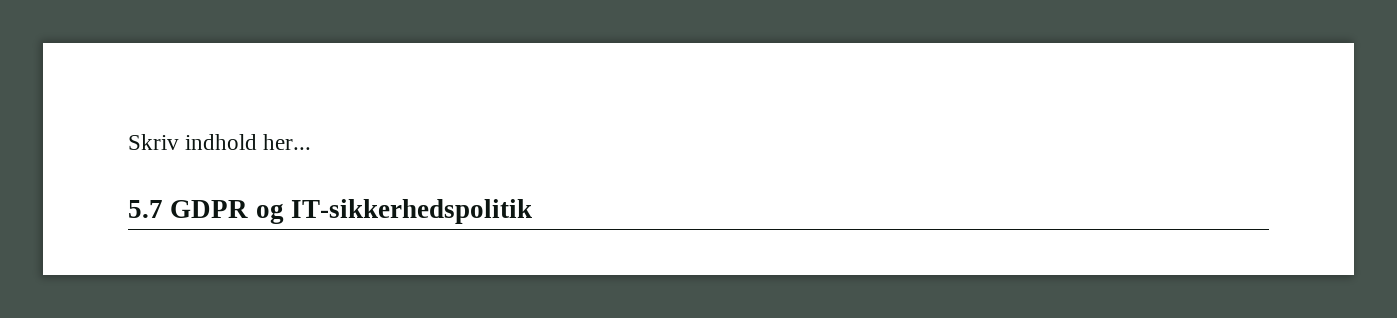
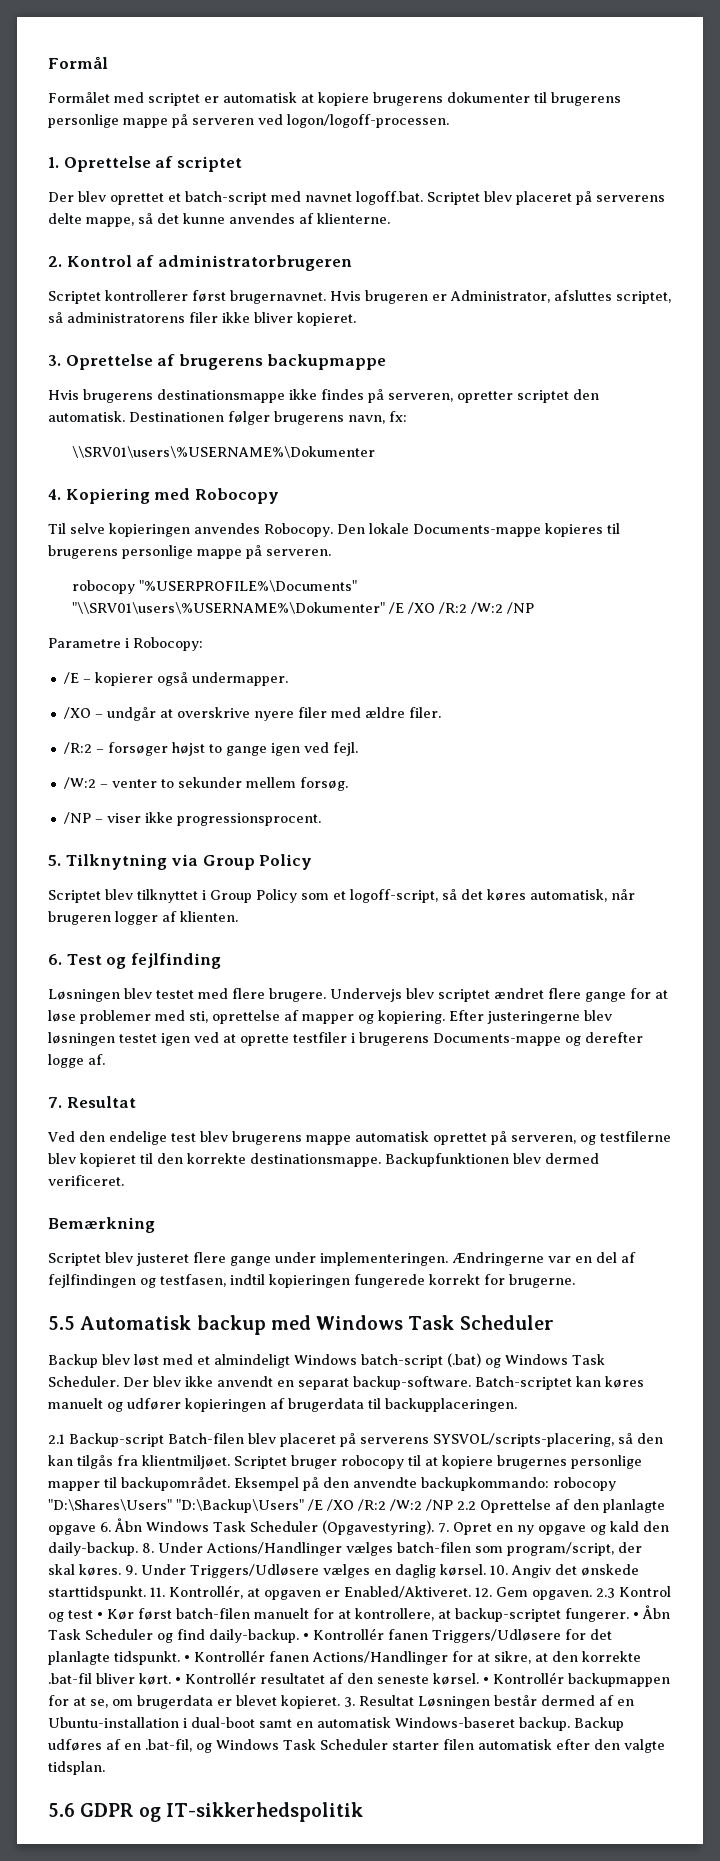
[128,134,312,150] [128,200,163,218] Skriv indhold her... // 5.7 -> [48,56,108,69] [48,92,621,106] [48,114,449,128] [48,156,242,172] [48,191,665,205] [48,213,390,227] [48,255,352,271] [48,290,671,304] [48,312,356,326] [48,354,387,370] [48,389,599,403] [48,411,407,425] [72,446,376,458] [48,488,279,504] [48,523,620,537] [48,545,331,559] [72,580,358,594] [72,602,535,614] [48,637,203,651] [63,672,288,686] [63,707,441,721] [63,742,358,756] [63,777,348,791] [63,812,321,826] [48,854,313,870] [48,889,635,903] [48,911,238,925] [48,953,221,969] [48,988,668,1002] [48,1010,612,1024] [48,1032,643,1046] [48,1054,105,1068] [48,1096,136,1108] [47,1131,671,1145] [48,1153,599,1167] [48,1175,124,1186] [48,1217,155,1233] [48,1252,636,1266] [48,1274,575,1288] [48,1315,554,1335] [48,1353,605,1368] [48,1376,644,1390] [48,1398,517,1412] [48,1433,663,1447] [48,1455,642,1469] [48,1477,616,1491] [48,1499,665,1513] [48,1518,669,1535] [48,1542,642,1556] [48,1564,639,1578] [48,1585,671,1600] [48,1605,670,1622] [48,1628,612,1643] [48,1650,641,1665] [48,1672,670,1687] [48,1695,634,1709] [48,1717,624,1731] [48,1739,665,1753] [48,1761,105,1775] [48,1803,75,1817] Formål // Formålet med scriptet er automatisk at kopiere brugerens dokumenter til brugerens personlige mappe på serveren ved logon/logoff-processen. // 1. Oprettelse af scriptet // Der blev oprettet et batch-script med navnet logoff.bat. Scriptet blev placeret på serverens delte mappe, så det kunne anvendes af klienterne. // 2. Kontrol af administratorbrugeren // Scriptet kontrollerer først brugernavnet. Hvis brugeren er Administrator, afsluttes scriptet, så administratorens filer ikke bliver kopieret. // 3. Oprettelse af brugerens backupmappe // Hvis brugerens destinationsmappe ikke findes på serveren, opretter scriptet den automatisk. Destinationen følger brugerens navn, fx: // \\SRV01\users\%USERNAME%\Dokumenter // 4. Kopiering med Robocopy // Til selve kopieringen anvendes Robocopy. Den lokale Documents-mappe kopieres til brugerens personlige mappe på serveren. // robocopy "%USERPROFILE%\Documents" "\\SRV01\users\%USERNAME%\Dokumenter" /E /XO /R:2 /W:2 /NP // Parametre i Robocopy: // /E – kopierer også undermapper. // /XO – undgår at overskrive nyere filer med ældre filer. // /R:2 – forsøger højst to gange igen ved fejl. // /W:2 – venter to sekunder mellem forsøg. // /NP – viser ikke progressionsprocent. // 5. Tilknytning via Group Policy // Scriptet blev tilknyttet i Group Policy som et logoff-script, så det køres automatisk, når brugeren logger af klienten. // 6. Test og fejlfinding // Løsningen blev testet med flere brugere. Undervejs blev scriptet ændret flere gange for at løse problemer med sti, oprettelse af mapper og kopiering. Efter justeringerne blev løsningen testet igen ved at oprette testfiler i brugerens Documents-mappe og derefter logge af. // 7. Resultat // Ved den endelige test blev brugerens mappe automatisk oprettet på serveren, og testfilerne blev kopieret til den korrekte destinationsmappe. Backupfunktionen blev dermed verificeret. // Bemærkning // Scriptet blev justeret flere gange under implementeringen. Ændringerne var en del af fejlfindingen og testfasen, indtil kopieringen fungerede korrekt for brugerne. // 5.5 Automatisk backup med Windows Task Scheduler // Backup blev løst med et almindeligt Windows batch-script (.bat) og Windows Task Scheduler. Der blev ikke anvendt en separat backup-software. Batch-scriptet kan køres manuelt og udfører kopieringen af brugerdata til backupplaceringen. // 2.1 Backup-script Batch-filen blev placeret på serverens SYSVOL/scripts-placering, så den kan tilgås fra klientmiljøet. Scriptet bruger robocopy til at kopiere brugernes personlige mapper til backupområdet. Eksempel på den anvendte backupkommando: robocopy "D:\Shares\Users" "D:\Backup\Users" /E /XO /R:2 /W:2 /NP 2.2 Oprettelse af den planlagte opgave 6. Åbn Windows Task Scheduler (Opgavestyring). 7. Opret en ny opgave og kald den daily-backup. 8. Under Actions/Handlinger vælges batch-filen som program/script, der skal køres. 9. Under Triggers/Udløsere vælges en daglig kørsel. 10. Angiv det ønskede starttidspunkt. 11. Kontrollér, at opgaven er Enabled/Aktiveret. 12. Gem opgaven. 2.3 Kontrol og test • Kør først batch-filen manuelt for at kontrollere, at backup-scriptet fungerer. • Åbn Task Scheduler og find daily-backup. • Kontrollér fanen Triggers/Udløsere for det planlagte tidspunkt. • Kontrollér fanen Actions/Handlinger for at sikre, at den korrekte .bat-fil bliver kørt. • Kontrollér resultatet af den seneste kørsel. • Kontrollér backupmappen for at se, om brugerdata er blevet kopieret. 3. Resultat Løsningen består dermed af en Ubuntu-installation i dual-boot samt en automatisk Windows-baseret backup. Backup udføres af en .bat-fil, og Windows Task Scheduler starter filen automatisk efter den valgte tidsplan. // 5.6

